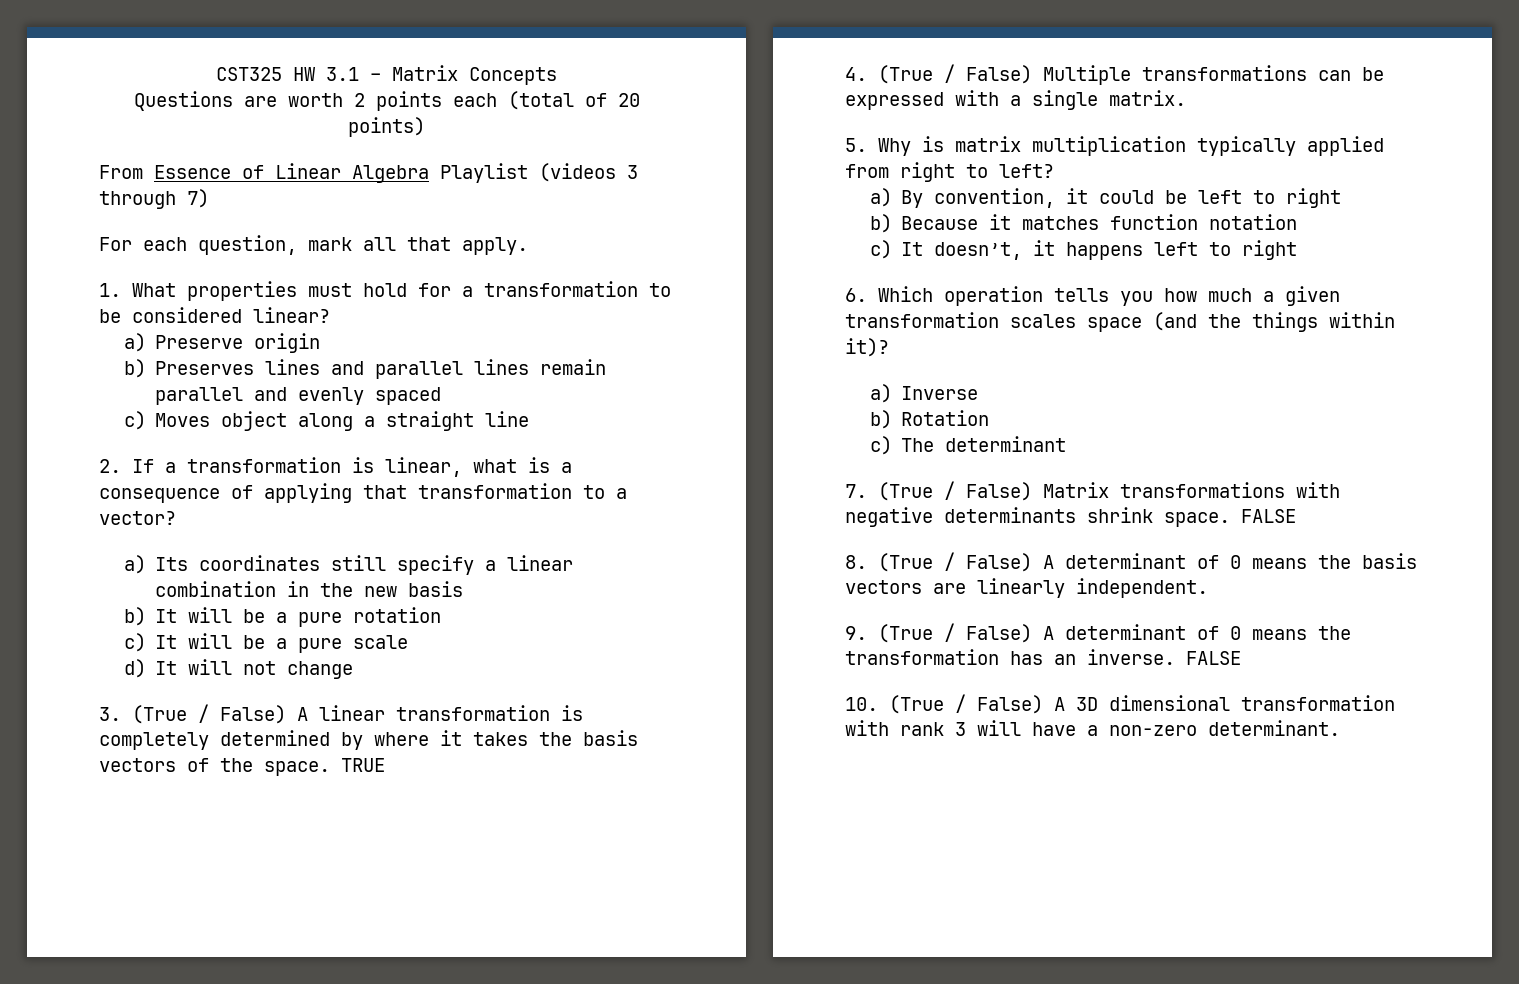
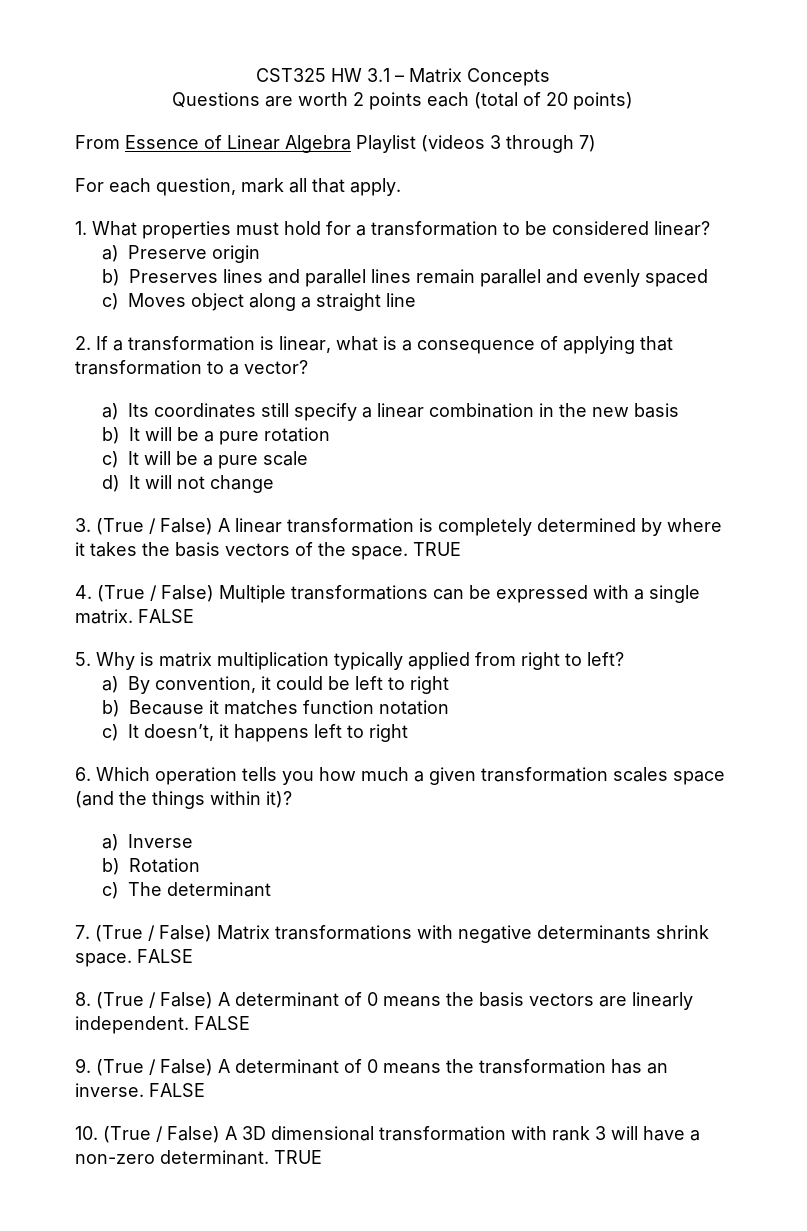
(1186, 98) none -> [138,609,194,623] FALSE
(1208, 588) none -> [194,1016,250,1030] FALSE
(1340, 728) none -> [274,1150,322,1164] TRUE

